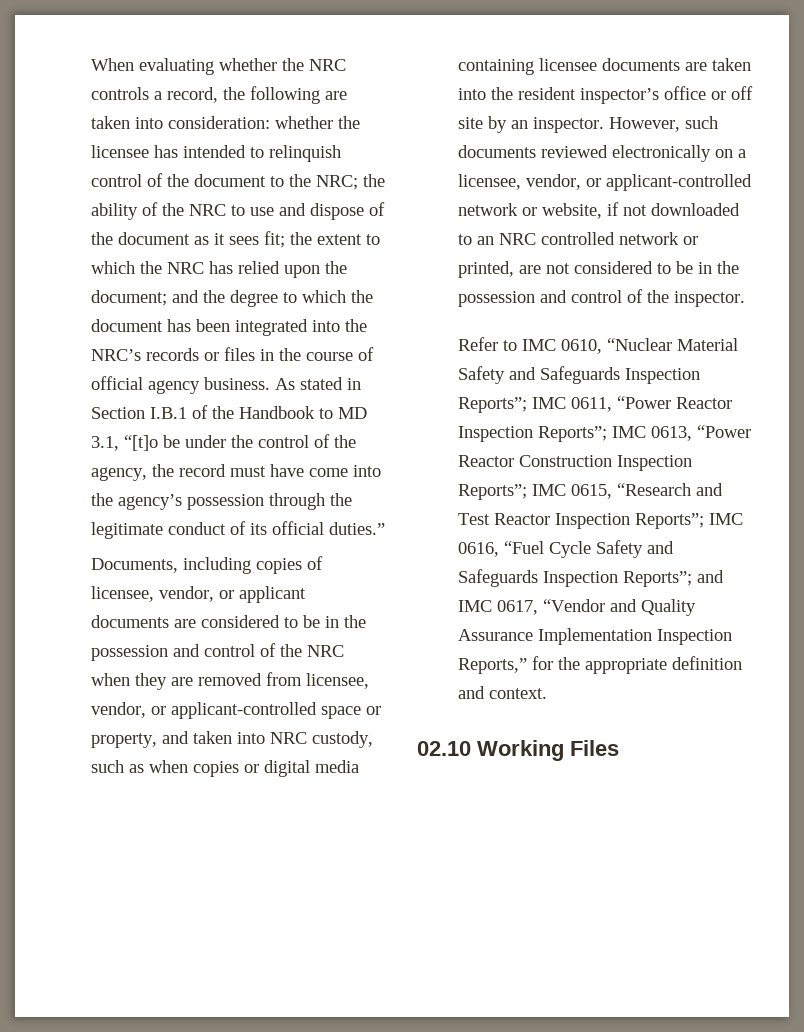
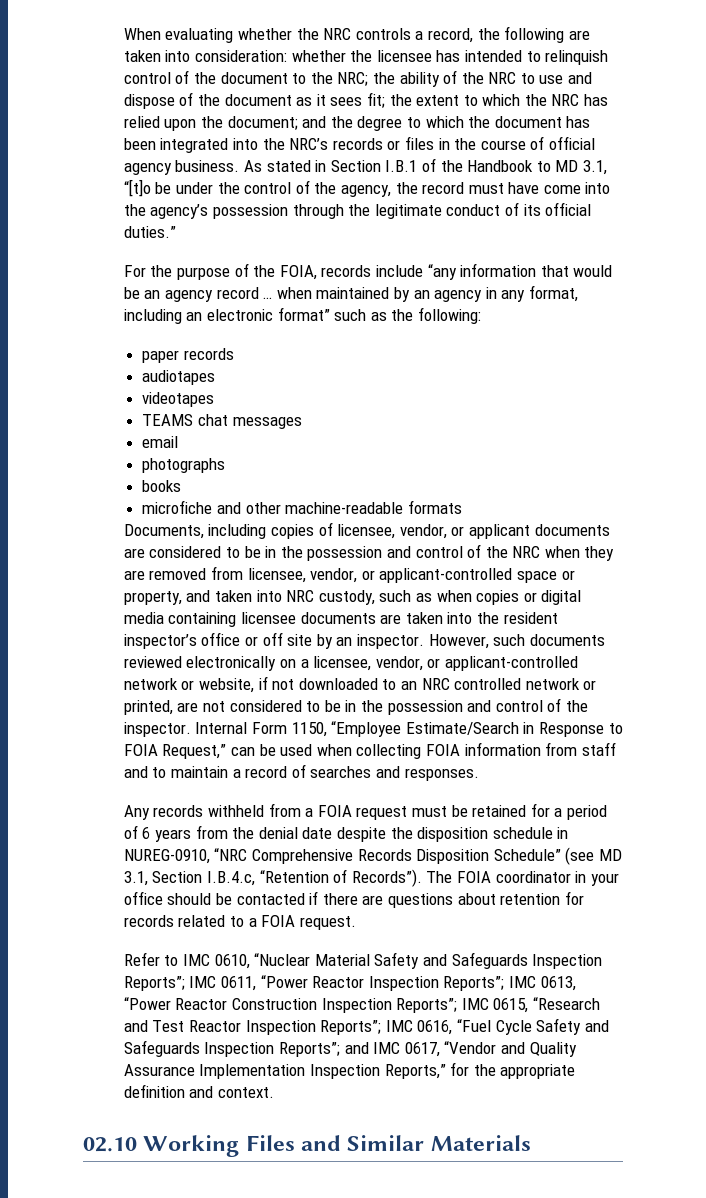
(385, 528) none -> [123,263,613,280] [123,285,578,302] [123,307,481,324] [142,348,235,363] [142,370,216,385] [142,392,215,407] [142,414,302,429] [142,436,179,448] [142,458,226,473] [142,480,182,492] [142,500,462,514] // For the purpose of the FOIA, records include “any information that would be an agency record … when maintained by an agency in any format, including an electronic format” such as the following: // paper records // audiotapes // videotapes // TEAMS chat messages // email // photographs // books // microfiche and other machine-readable formats
(745, 299) none -> [195,721,623,737] [123,742,616,759] [123,764,479,781] [123,803,607,820] [123,825,569,842] [123,847,622,865] [123,869,619,887] [123,891,584,908] [123,915,356,930] Internal Form 1150, “Employee Estimate/Search in Response to FOIA Request,” can be used when collecting FOIA information from staff and to maintain a record of searches and responses. // Any records withheld from a FOIA request must be retained for a period of 6 years from the denial date despite the disposition schedule in NUREG-0910, “NRC Comprehensive Records Disposition Schedule” (see MD 3.1, Section I.B.4.c, “Retention of Records”). The FOIA coordinator in your office should be contacted if there are questions about retention for records related to a FOIA request.
(619, 748) none -> [301,1135,531,1151] and Similar Materials

